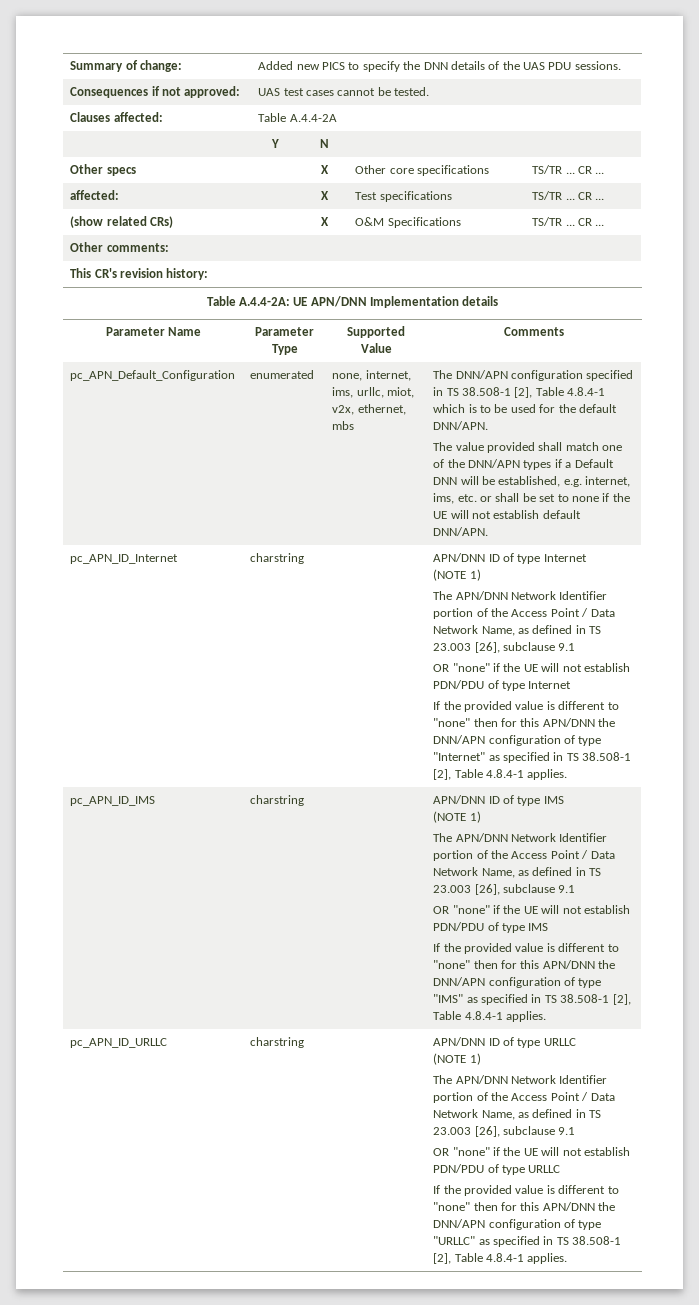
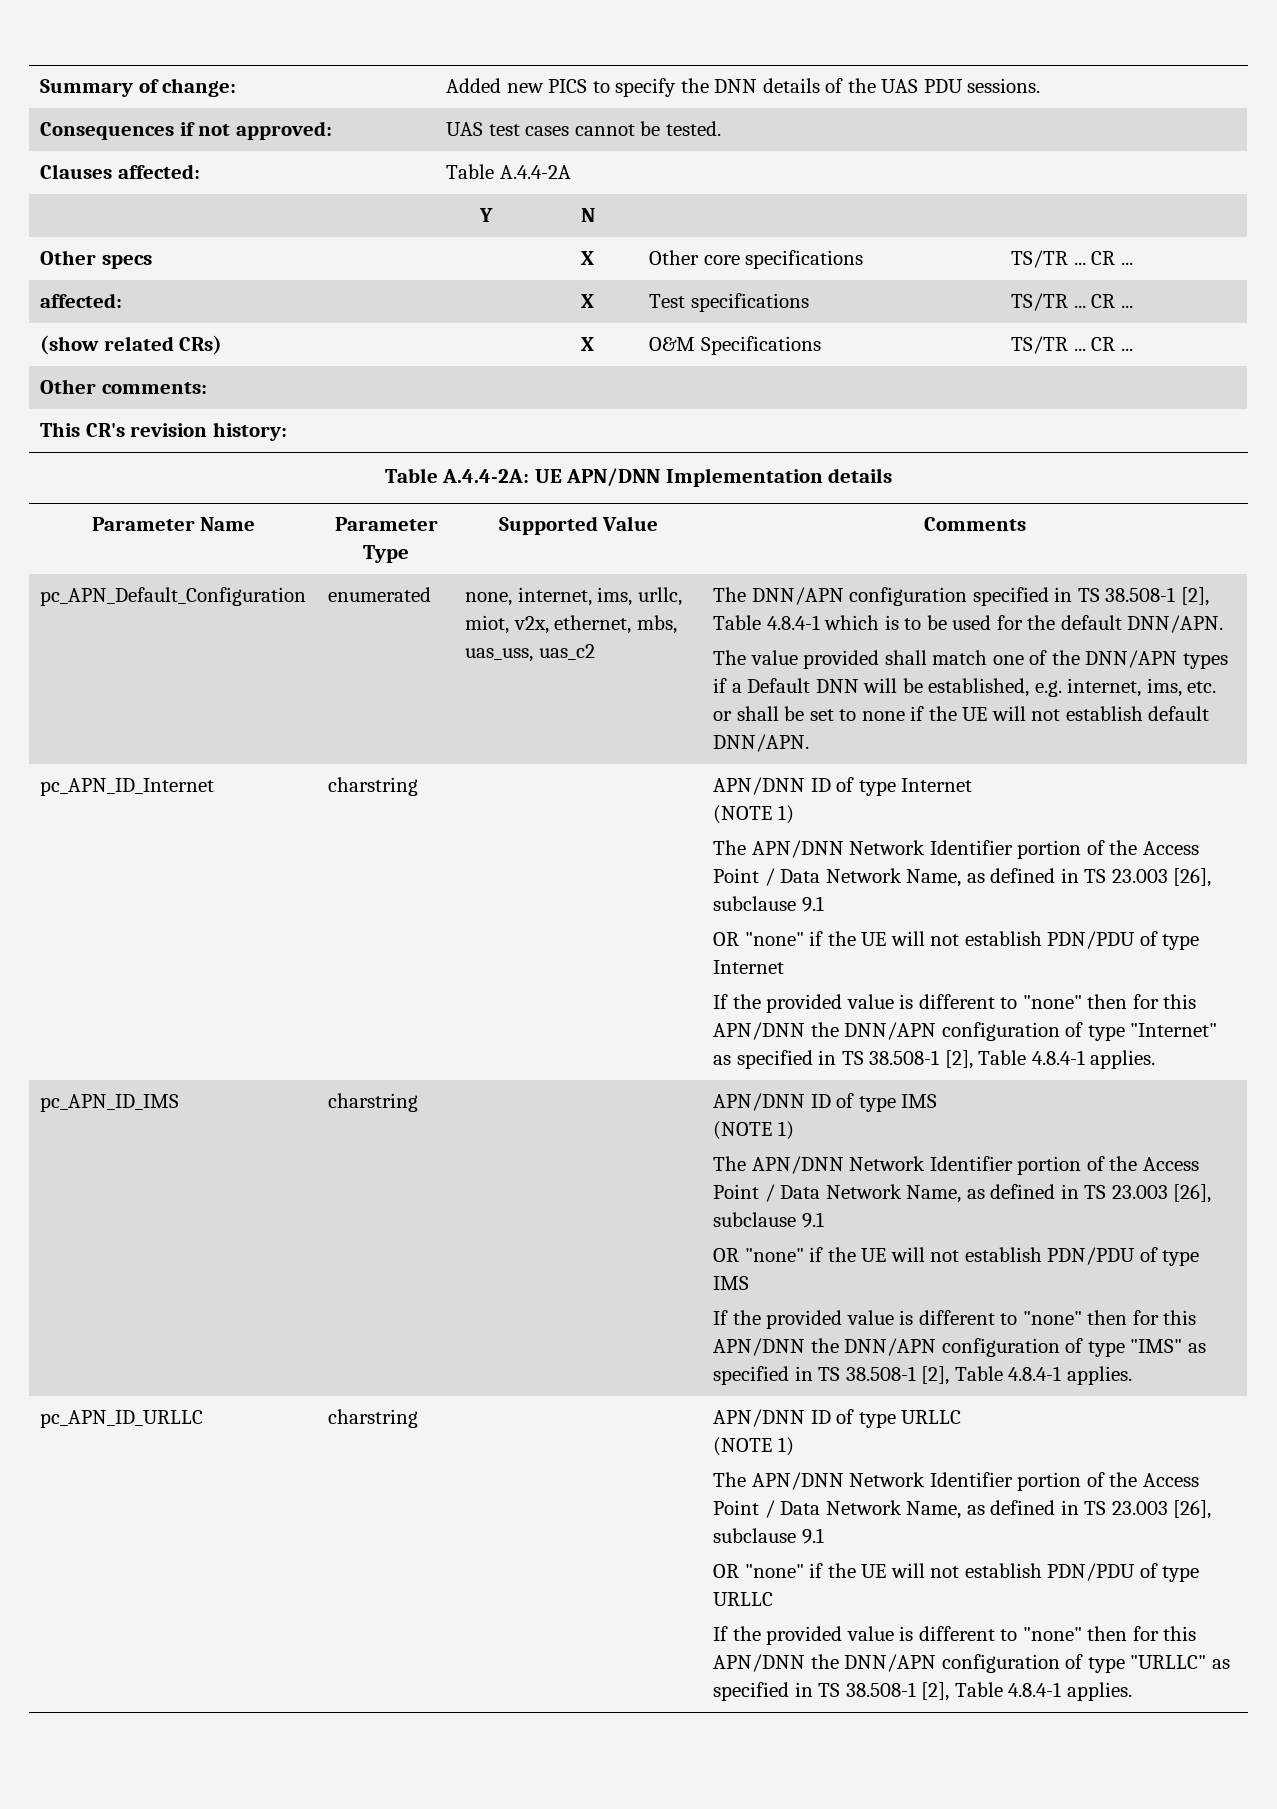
[332,421,355,430] mbs -> [636,615,677,634] [464,644,595,662] mbs, uas_uss, uas_c2

